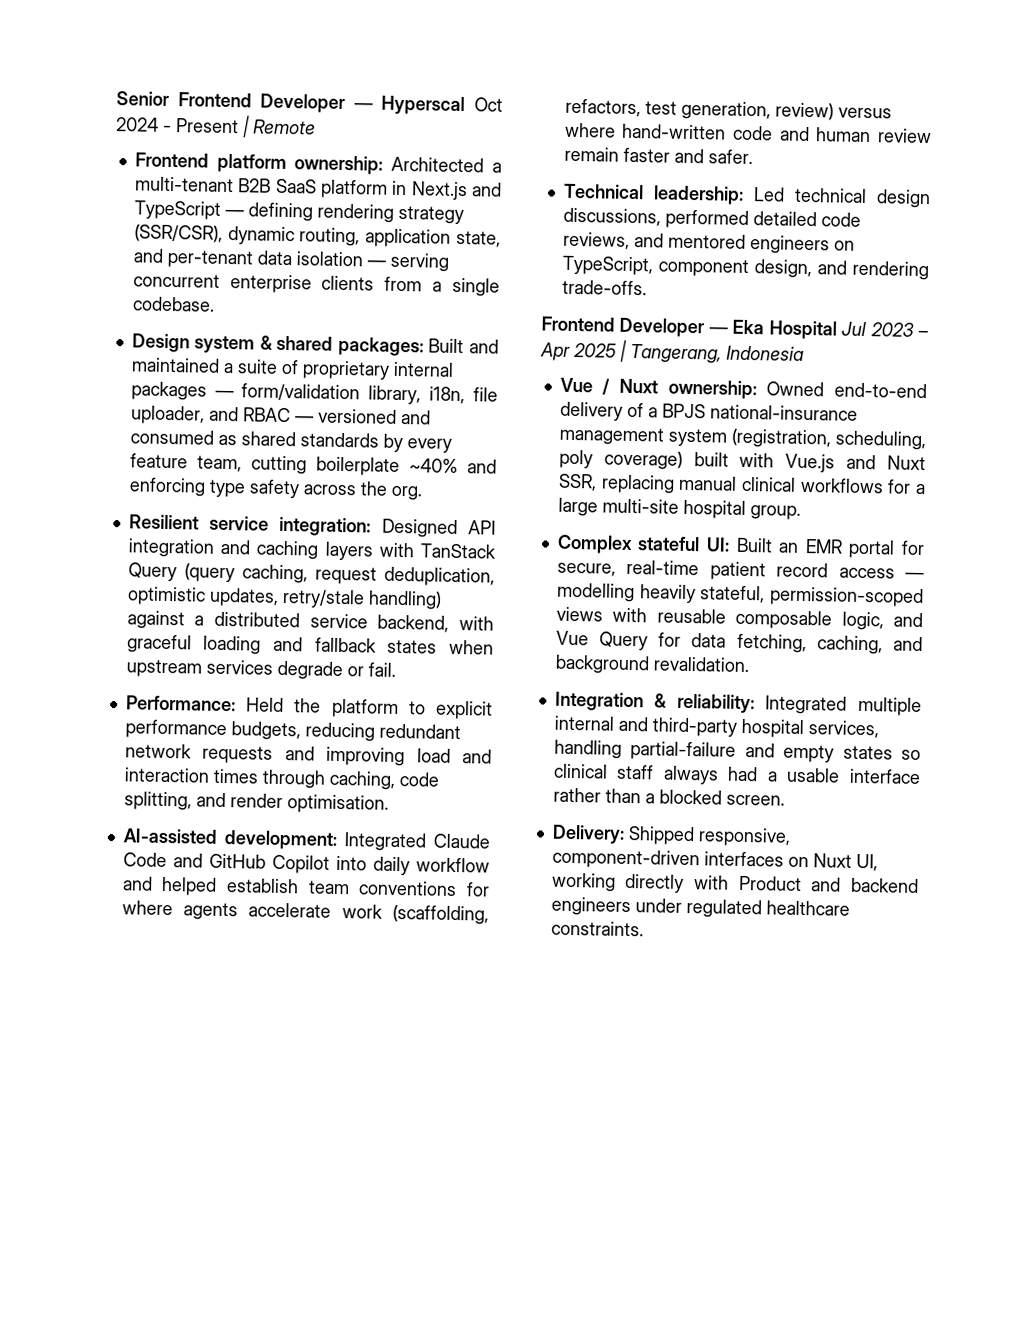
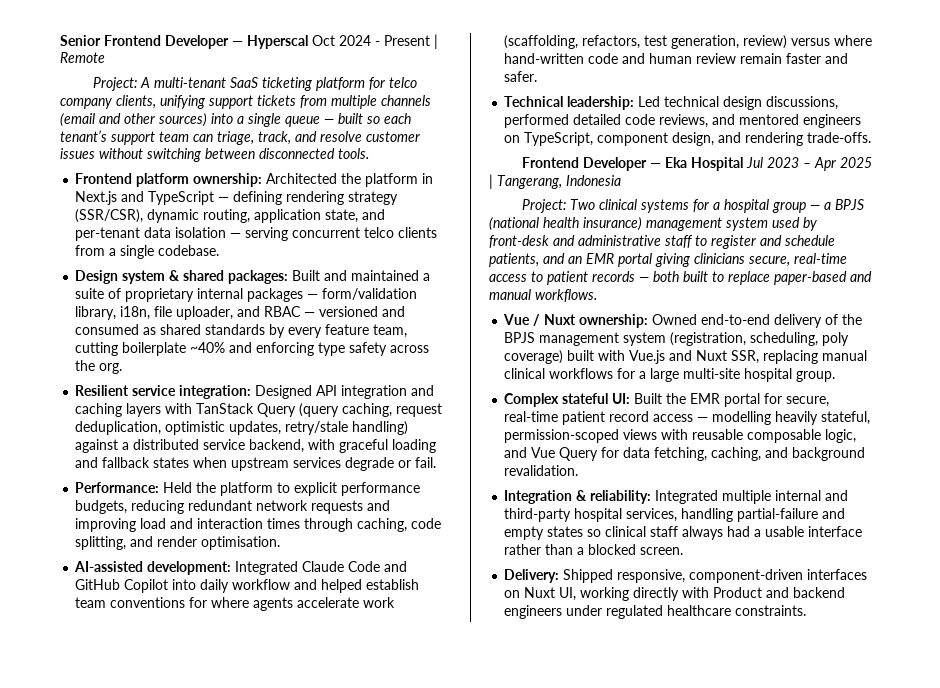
(316, 127) none -> [93,77,418,91] [60,95,431,109] [60,113,411,127] [60,130,420,145] [60,148,369,162] // Project: A multi-tenant SaaS ticketing platform for telco company clients, unifying support tickets from multiple channels (email and other sources) into a single queue — built so each tenant’s support team can triage, track, and resolve customer issues without switching between disconnected tools.
[492,162,502,173] [134,176,317,194] a multi-tenant B2B SaaS -> [341,173,362,184] the
[229,274,312,294] enterprise -> [364,227,395,238] telco
(804, 353) none -> [522,199,865,213] [489,217,817,231] [489,235,835,249] [489,253,847,267] [489,271,872,285] [489,289,597,302] // Project: Two clinical systems for a hospital group — a BPJS (national health insurance) management system used by front-desk and administrative staff to register and schedule patients, and an EMR portal giving clinicians secure, real-time access to patient records — both built to replace paper-based and manual workflows.
[647,403,858,421] a BPJS national-insurance -> [842,314,863,325] [504,332,536,343] the BPJS
[778,542,800,553] an -> [666,393,687,404] the

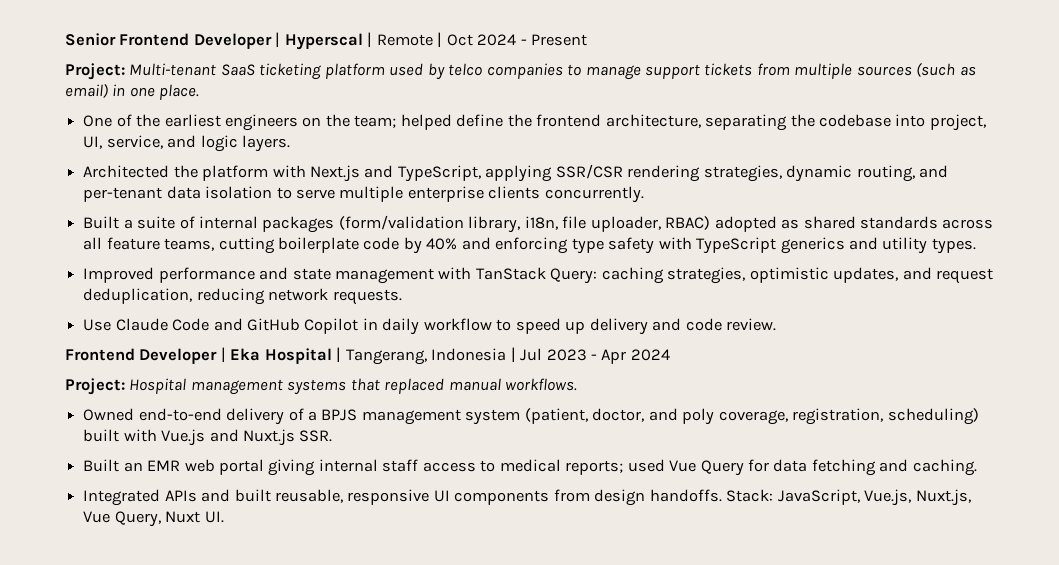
[232,35,308,49] — Hyperscal -> [275,32,443,50] | Hyperscal | Remote |
[434,34,438,49] [60,52,105,63] [93,77,227,91] | Remote // Project: A multi-tenant -> [65,63,217,80] // Project: Multi-tenant
[369,77,418,90] [60,95,431,109] [60,113,411,127] [60,130,420,145] [60,148,369,162] [75,173,263,187] for telco company clients, unifying support tickets from multiple channels (email and other sources) into a single queue — built so each tenant’s support team can triage, track, and resolve customer issues without switching between disconnected tools. // Frontend platform ownership: -> [389,62,976,80] [65,83,200,100] [83,114,986,131] [83,135,290,152] used by telco companies to manage support tickets from multiple sources (such as email) in one place. // One of the earliest engineers on the team; helped define the frontend architecture, separating the codebase into project, UI, service, and logic layers. //
[422,173,434,184] in -> [272,165,306,178] with
[148,191,399,205] [75,209,386,223] [75,227,438,241] [75,245,220,259] [75,270,420,284] TypeScript — defining rendering strategy (SSR/CSR), dynamic routing, application state, and per-tenant data isolation — serving concurrent telco clients from a single codebase. // Design system & shared packages: Built and maintained -> [397,164,949,182] [83,186,644,203] [83,216,120,229] TypeScript, applying SSR/CSR rendering strategies, dynamic routing, and per-tenant data isolation to serve multiple enterprise clients concurrently. // Built
[125,288,195,302] proprietary -> (195, 222) none
[307,288,418,300] — form/validation -> [338,215,464,230] (form/validation
[237,306,406,317] [75,324,408,338] [75,342,430,356] [75,360,123,374] [75,385,435,399] [75,403,443,417] [75,421,409,435] [75,439,437,453] [75,457,437,471] [75,482,421,496] [75,500,391,514] [75,518,442,532] [75,536,281,550] [74,561,299,575] and RBAC — versioned and consumed as shared standards by every feature team, cutting boilerplate ~40% and enforcing type safety across the org. // Resilient service integration: Designed API integration and caching layers with TanStack Query (query caching, request deduplication, optimistic updates, retry/stale handling) against a distributed service backend, with graceful loading and fallback states when upstream services degrade or fail. // Performance: Held the platform to explicit performance budgets, reducing redundant network requests and improving load and interaction times through caching, code splitting, and render optimisation. // AI-assisted development: Integrated -> [665,216,994,232] [83,237,976,254] [83,267,994,284] [83,288,402,305] [83,319,112,331] RBAC) adopted as shared standards across all feature teams, cutting boilerplate code by 40% and enforcing type safety with TypeScript generics and utility types. // Improved performance and state management with TanStack Query: caching strategies, optimistic updates, and request deduplication, reducing network requests. // Use
[172,579,197,590] into -> [362,318,378,330] in
[294,579,420,593] [75,597,396,611] [504,35,873,49] [504,53,849,64] [504,71,538,82] [504,96,839,110] [504,114,862,128] [504,132,872,146] [522,157,662,171] and helped establish team conventions for where agents accelerate work (scaffolding, refactors, test generation, review) versus where hand-written code and human review remain faster and safer. // Technical leadership: Led technical design discussions, performed detailed code reviews, and mentored engineers on TypeScript, component design, and rendering trade-offs. // Frontend Developer — -> [496,318,776,335] [65,347,226,364] to speed up delivery and code review. // Frontend Developer |
[746,157,873,171] [489,174,621,189] [522,199,865,213] [489,217,817,231] [489,235,835,249] [489,253,847,267] [489,271,872,285] [489,289,597,302] [503,314,649,328] Jul 2023 – Apr 2025 | Tangerang, Indonesia // Project: Two clinical systems for a hospital group — a BPJS (national health insurance) management system used by front-desk and administrative staff to register and schedule patients, and an EMR portal giving clinicians secure, real-time access to patient records — both built to replace paper-based and manual workflows. // Vue / Nuxt ownership: -> [336,347,670,365] [65,378,578,395] | Tangerang, Indonesia | Jul 2023 - Apr 2024 // Project: Hospital management systems that replaced manual workflows. //
[842,314,863,325] the -> [307,411,317,421] a
[670,332,850,346] [504,350,868,364] [504,368,836,382] [504,393,830,407] [504,411,871,425] [504,429,857,443] [504,447,866,461] [504,465,579,476] [504,490,849,504] [504,508,846,522] [504,526,863,540] [504,544,684,555] [504,569,868,583] [504,587,846,601] [504,605,807,619] (registration, scheduling, poly coverage) built with Vue.js and Nuxt SSR, replacing manual clinical workflows for a large multi-site hospital group. // Complex stateful UI: Built the EMR portal for secure, real-time patient record access — modelling heavily stateful, permission-scoped views with reusable composable logic, and Vue Query for data fetching, caching, and background revalidation. // Integration & reliability: Integrated multiple internal and third-party hospital services, handling partial-failure and empty states so clinical staff always had a usable interface rather than a blocked screen. // Delivery: Shipped responsive, component-driven interfaces on Nuxt UI, working directly with Product and backend engineers under regulated healthcare constraints. -> [524,408,979,425] [83,429,333,446] [83,459,977,476] [83,489,971,506] [83,511,224,527] (patient, doctor, and poly coverage, registration, scheduling) built with Vue.js and Nuxt.js SSR. // Built an EMR web portal giving internal staff access to medical reports; used Vue Query for data fetching and caching. // Integrated APIs and built reusable, responsive UI components from design handoffs. Stack: JavaScript, Vue.js, Nuxt.js, Vue Query, Nuxt UI.

